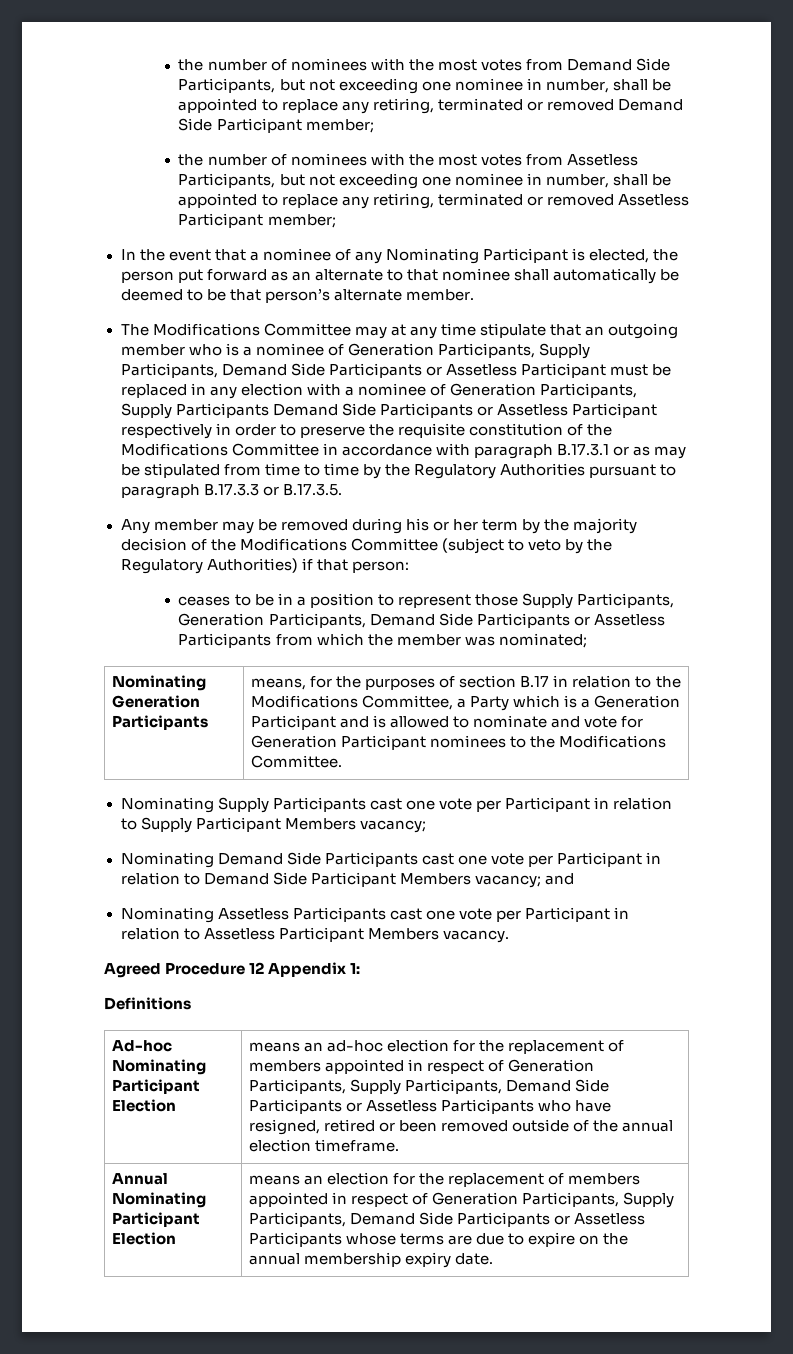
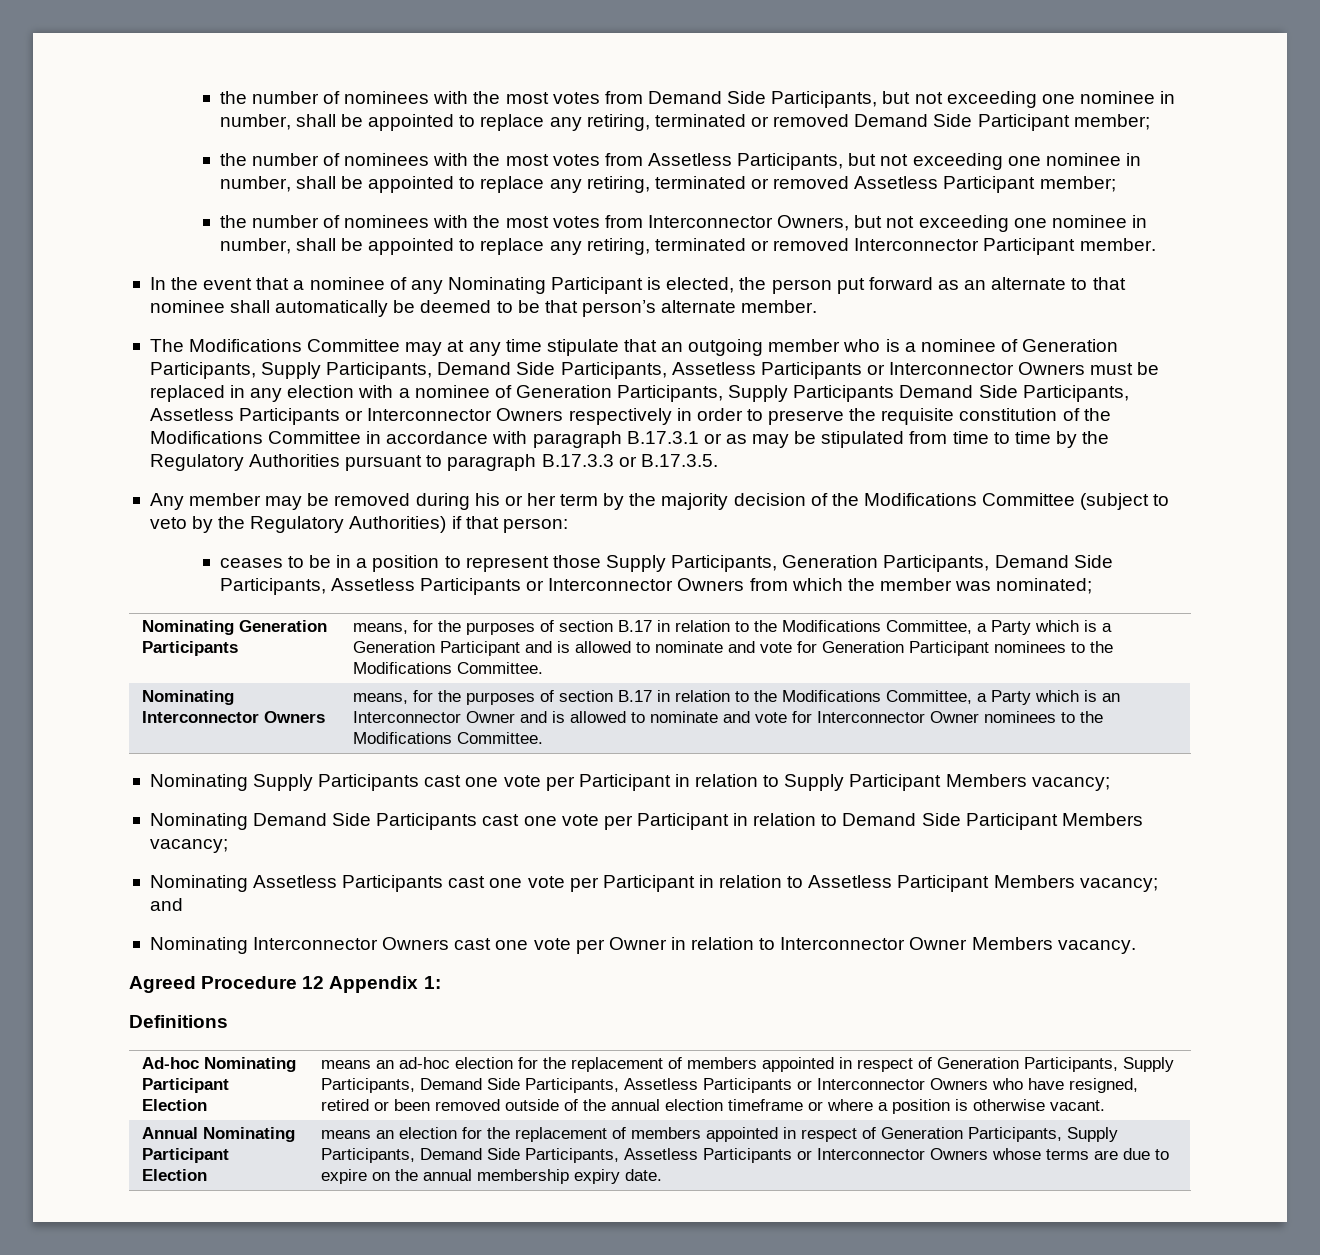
(336, 221) none -> [219,215,1147,232] [219,238,1156,255] // the number of nominees with the most votes from Interconnector Owners, but not exceeding one nominee in number, shall be appointed to replace any retiring, terminated or removed Interconnector Participant member.
[328,363,606,378] Participants or Assetless Participant -> [560,362,1086,379] Participants, Assetless Participants or Interconnector Owners
[379,403,657,418] Participants or Assetless Participant -> [1022,385,1129,402] [149,408,564,425] Participants, Assetless Participants or Interconnector Owners
[476,613,665,628] [178,633,272,648] Participants or Assetless Participants -> [219,578,745,595] Participants, Assetless Participants or Interconnector Owners
(343, 761) none -> [141,690,234,705] [141,711,325,723] [352,690,1120,705] [352,711,1103,723] [352,732,543,744] // Nominating Interconnector Owners | means, for the purposes of section B.17 in relation to the Modifications Committee, a Party which is an Interconnector Owner and is allowed to nominate and vote for Interconnector Owner nominees to the Modifications Committee.
[544,873,574,885] and -> (228, 846) none
(439, 934) none -> [1079,878,1158,892] [149,898,183,911] [149,937,1053,954] vacancy; and // Nominating Interconnector Owners cast one vote per Owner in relation to Interconnector Owner Members
[249,1099,535,1114] Participants or Assetless Participants -> [524,1078,988,1093] Participants, Assetless Participants or Interconnector Owners
[315,1139,400,1152] timeframe. -> [727,1099,1105,1114] timeframe or where a position is otherwise vacant.
[457,1212,646,1227] [249,1232,343,1247] Participants or Assetless Participants -> [524,1148,988,1163] Participants, Assetless Participants or Interconnector Owners

